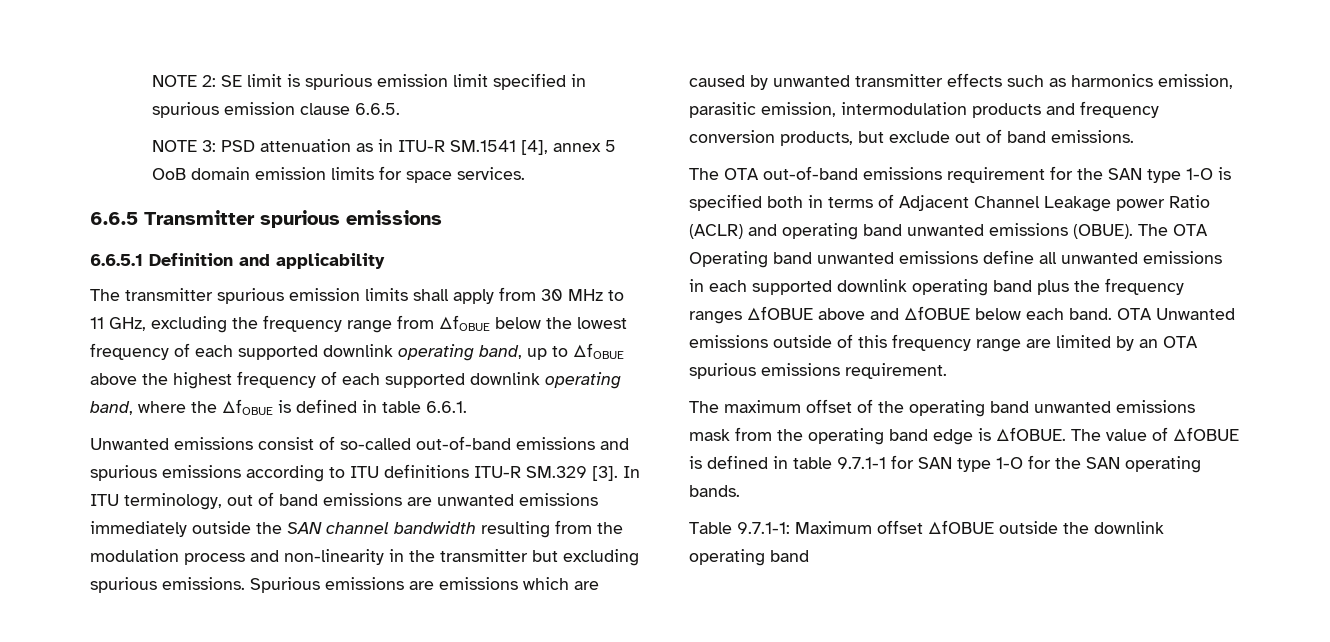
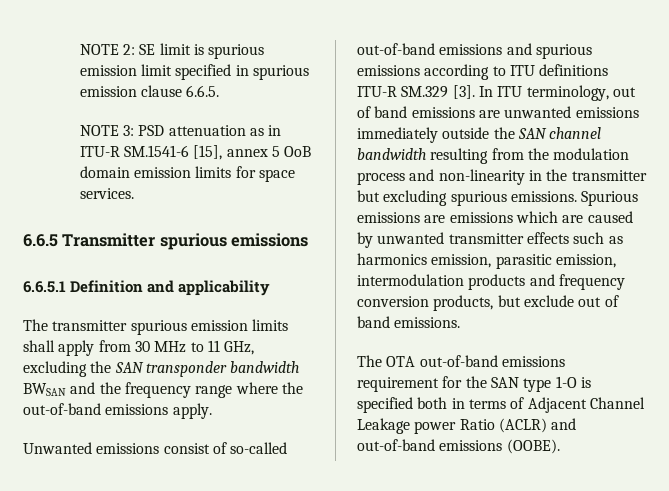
[449,140,548,155] SM.1541 [4], -> [123,145,223,160] SM.1541-6 [15],
[263,315,627,333] [90,343,624,361] [90,371,621,389] [90,399,467,415] frequency range from ΔfOBUE below the lowest frequency of each supported downlink operating band, up to ΔfOBUE above the highest frequency of each supported downlink operating band, where the ΔfOBUE is defined in table 6.6.1. -> [114,361,300,377] [23,382,303,398] [23,403,212,419] SAN transponder bandwidth BWSAN and the frequency range where the out-of-band emissions apply.
[782,223,1208,240] [689,250,1222,268] [689,278,1184,296] [689,306,1235,324] [689,334,1198,352] [689,363,947,379] [689,399,1195,417] [689,427,1239,445] [689,455,1201,473] [689,485,740,497] [689,520,1164,534] [689,549,809,566] operating band unwanted emissions (OBUE). The OTA Operating band unwanted emissions define all unwanted emissions in each supported downlink operating band plus the frequency ranges ΔfOBUE above and ΔfOBUE below each band. OTA Unwanted emissions outside of this frequency range are limited by an OTA spurious emissions requirement. // The maximum offset of the operating band unwanted emissions mask from the operating band edge is ΔfOBUE. The value of ΔfOBUE is defined in table 9.7.1-1 for SAN type 1-O for the SAN operating bands. // Table 9.7.1-1: Maximum offset ΔfOBUE outside the downlink operating band -> [357,439,560,454] out-of-band emissions (OOBE).

